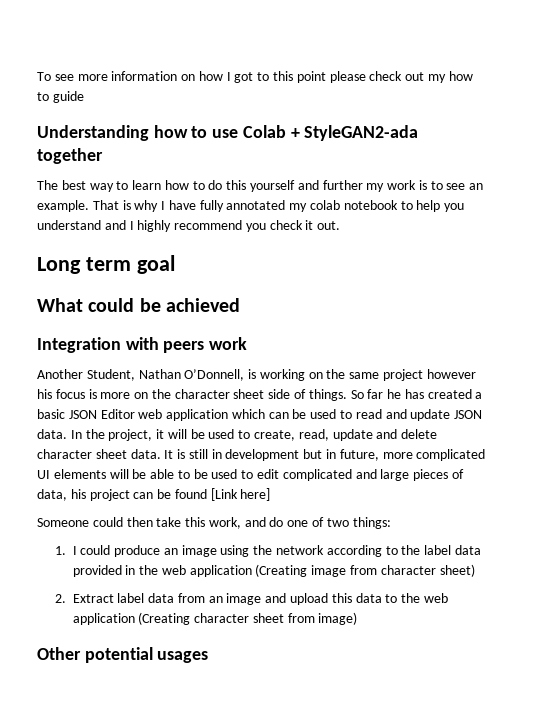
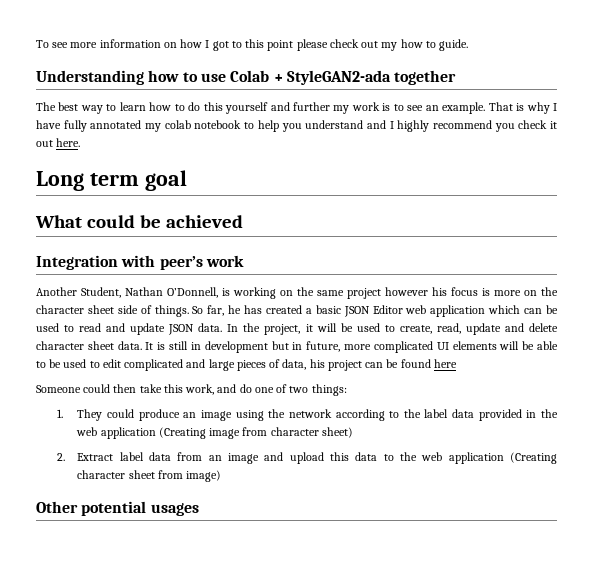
[52,91,84,103] guide -> [439,39,469,51] guide.
[317,221,341,230] out. -> [36,138,81,147] out here.
[163,341,205,353] peers -> [159,256,203,270] peer’s
[367,389,384,399] far -> [207,305,225,316] far,
[210,488,271,501] [Link here] -> [433,359,457,368] here
[72,546,77,555] I -> [77,409,103,421] They

